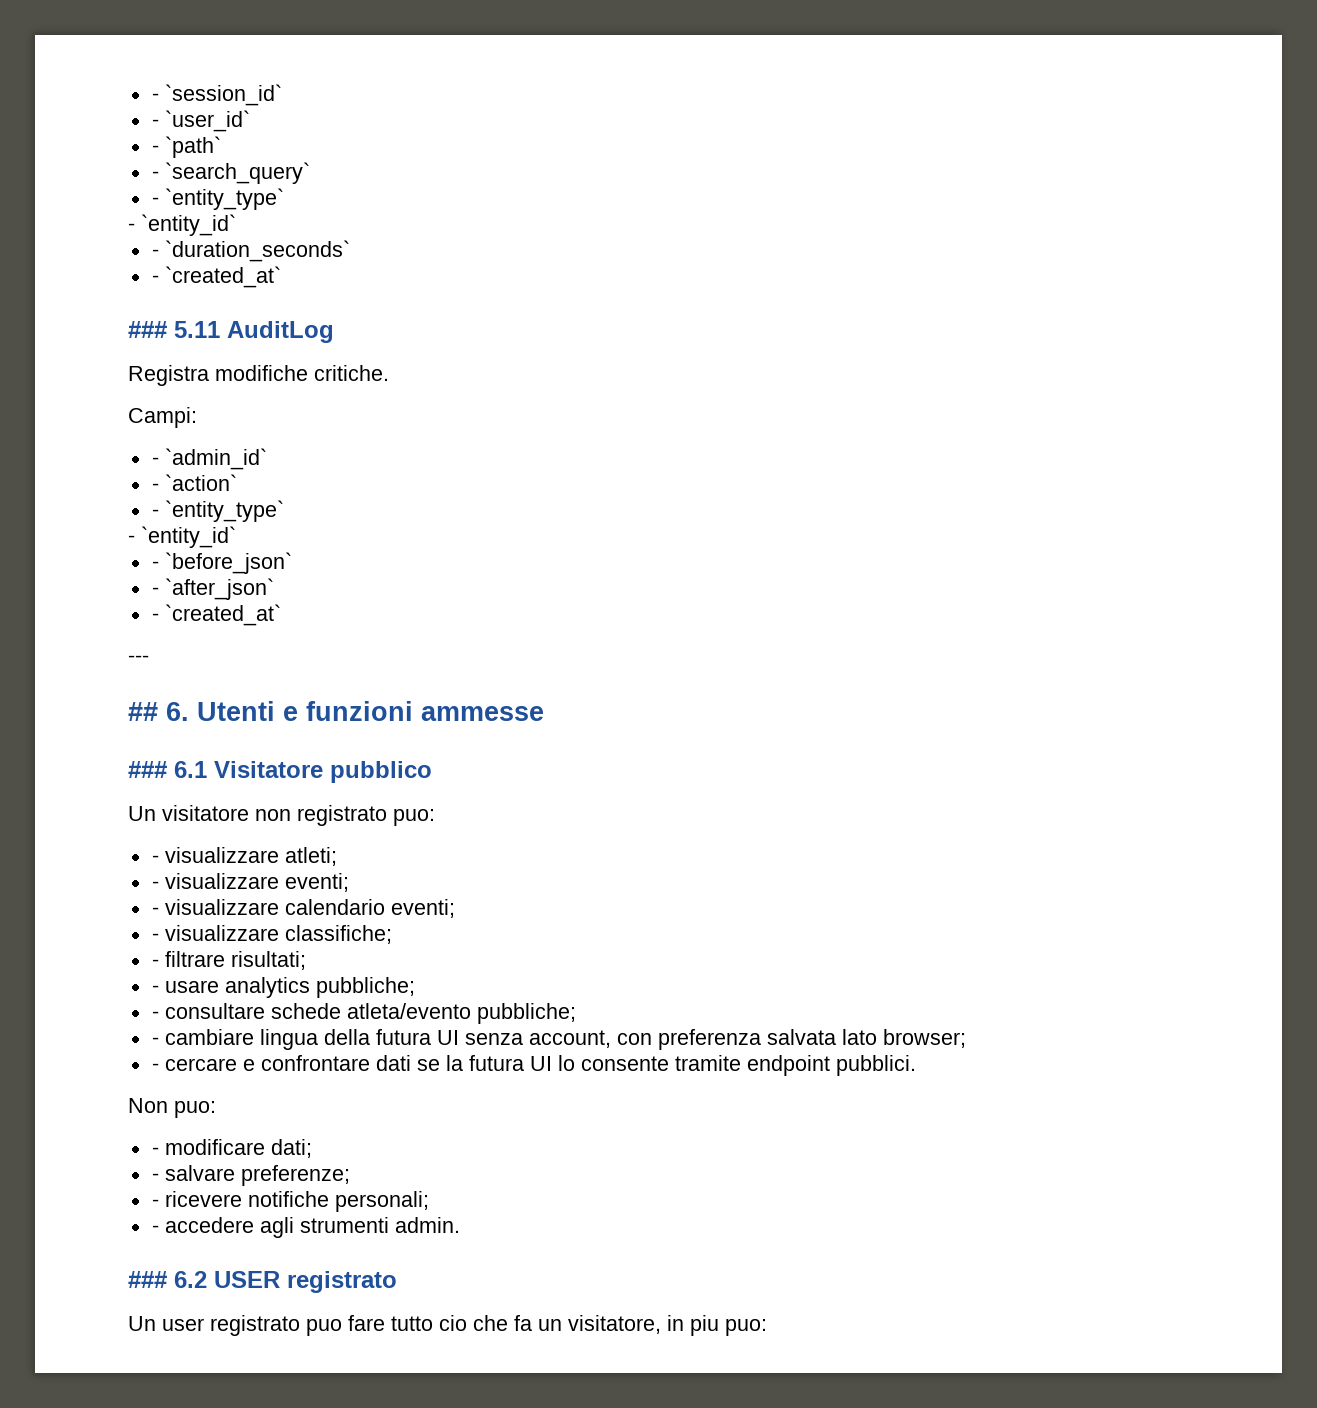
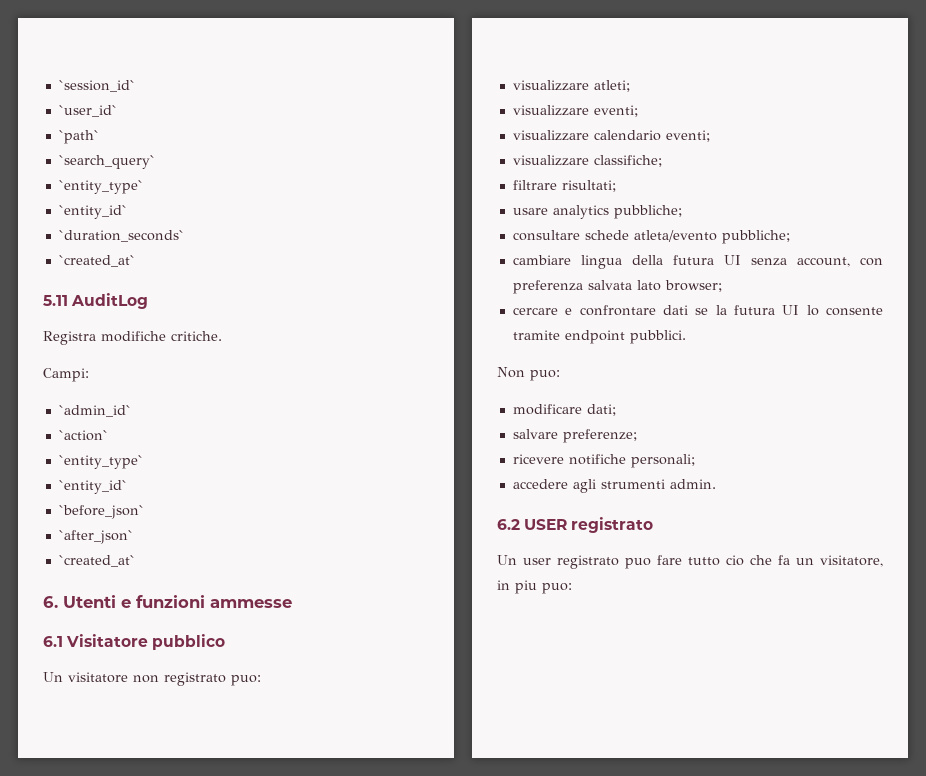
[151,93,159,101] - -> (58, 86) none
[151,119,159,127] - -> (135, 86) none
[151,145,159,153] - -> (117, 111) none
[151,171,159,179] - -> (99, 137) none
[151,188,284,210] [128,214,236,236] [151,249,159,257] - `entity_type` // - `entity_id` // - -> [58,180,143,194] [58,205,127,219] `entity_type` // `entity_id` //
[151,266,281,288] [128,321,167,338] - `created_at` // ### -> [58,255,135,267] `created_at` //
[151,457,159,465] - -> (89, 375) none
[151,483,159,491] - -> (131, 411) none
[151,500,284,522] [128,526,236,548] [151,561,159,569] - `entity_type` // - `entity_id` // - -> [58,455,143,469] [58,480,127,494] `entity_type` // `entity_id` //
[151,587,159,595] - -> (144, 512) none
[151,604,281,626] [128,655,149,663] [128,702,158,721] - `created_at` // --- // ## -> [58,555,135,567] `created_at` //
[128,761,167,778] ### -> (292, 603) none
[151,855,159,863] - -> (261, 680) none
[151,881,159,889] - -> (630, 86) none
[151,907,159,915] - -> (638, 111) none
[151,933,159,941] - -> (710, 136) none
[151,959,159,967] - -> (662, 161) none
[151,985,159,993] - -> (616, 186) none
[151,1011,159,1019] - -> (682, 212) none
[151,1037,159,1045] - -> (790, 237) none
[151,1063,159,1071] - -> (722, 286) none
[151,1147,159,1155] - -> (560, 375) none
[151,1173,159,1181] - -> (616, 410) none
[151,1199,159,1207] - -> (637, 436) none
[151,1225,159,1233] - -> (695, 461) none
[128,1271,167,1288] ### -> (716, 484) none

